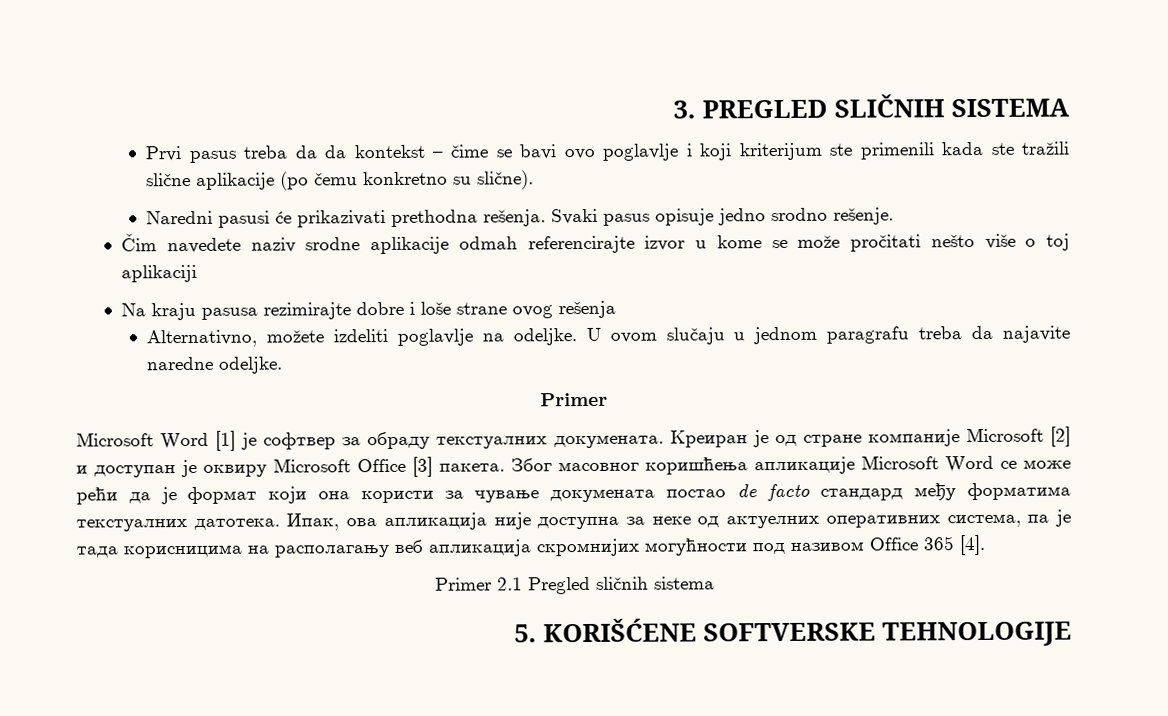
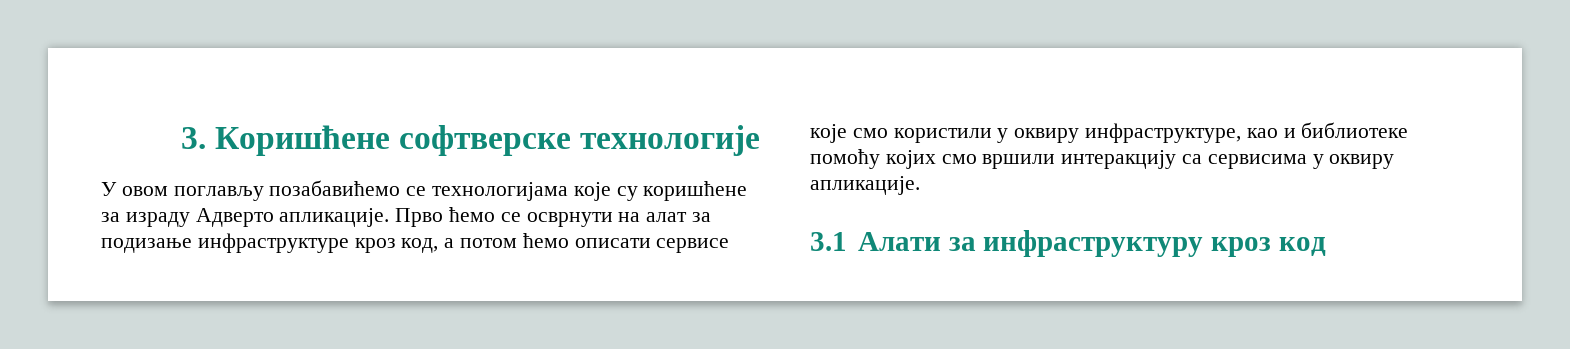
[702,94,1070,119] [145,141,1069,163] [146,170,535,191] [146,207,895,228] [121,233,1071,255] [121,264,198,283] [121,300,617,321] [146,325,1070,348] [146,356,284,374] [539,392,608,407] [76,426,1072,451] [76,455,1071,478] [76,482,1071,505] [76,509,1071,532] [76,534,986,559] [434,576,715,595] [514,618,1072,647] PREGLED SLIČNIH SISTEMA // Prvi pasus treba da da kontekst – čime se bavi ovo poglavlje i koji kriterijum ste primenili kada ste tražili slične aplikacije (po čemu konkretno su slične). // Naredni pasusi će prikazivati prethodna rešenja. Svaki pasus opisuje jedno srodno rešenje. // Čim navedete naziv srodne aplikacije odmah referencirajte izvor u kome se može pročitati nešto više o toj aplikaciji // Na kraju pasusa rezimirajte dobre i loše strane ovog rešenja // Alternativno, možete izdeliti poglavlje na odeljke. U ovom slučaju u jednom paragrafu treba da najavite naredne odeljke. // Primer // Microsoft Word [1] је софтвер за обраду текстуалних докумената. Креиран је од стране компаније Microsoft [2] и доступан је оквиру Microsoft Office [3] пакета. Због масовног коришћења апликације Microsoft Word се може рећи да је формат који она користи за чување докумената постао de facto стандард међу форматима текстуалних датотека. Ипак, ова апликација није доступна за неке од актуелних оперативних система, па је тада корисницима на располагању веб апликација скромнијих могућности под називом Office 365 [4]. // Primer 2.1 Pregled sličnih sistema // 5. KORIŠĆENE SOFTVERSKE TEHNOLOGIJE -> [214,125,760,156] [101,180,748,201] [101,207,712,227] [101,233,730,253] [810,122,1409,143] [810,149,1395,169] [810,176,920,195] [810,230,1327,257] Коришћене софтверске технологије // У овом поглављу позабавићемо се технологијама које су коришћене за израду Адверто апликације. Прво ћемо се осврнути на алат за подизање инфраструктуре кроз код, а потом ћемо описати сервисе које смо користили у оквиру инфраструктуре, као и библиотеке помоћу којих смо вршили интеракцију са сервисима у оквиру апликације. // 3.1 Алати за инфраструктуру кроз код

